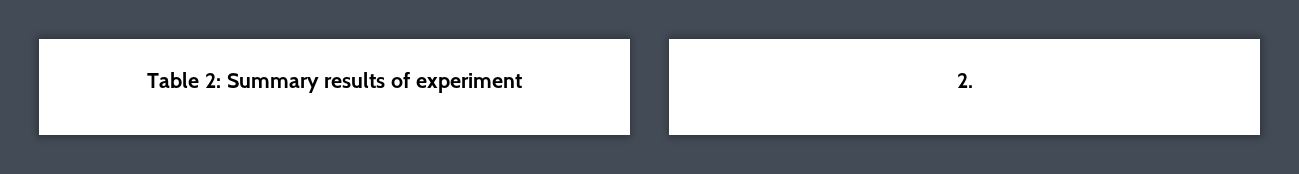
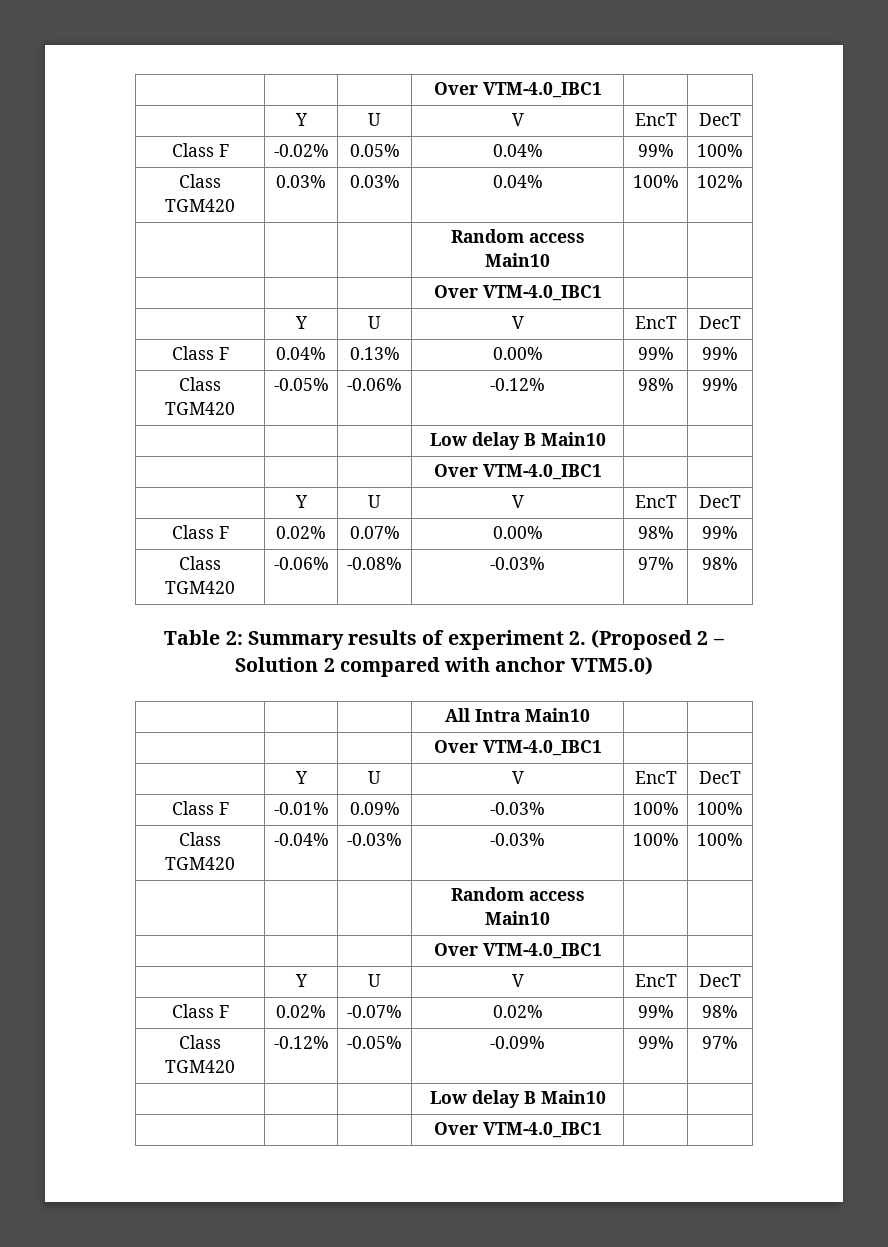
(146, 80) none -> [433,82,602,98] [294,113,307,126] [368,113,381,126] [511,113,524,126] [634,113,677,126] [699,113,741,126] [171,143,229,157] [273,144,329,157] [349,144,400,157] [492,144,543,157] [637,144,674,157] [697,144,743,157] [179,174,221,188] [165,199,235,212] [276,175,326,188] [349,175,400,188] [492,175,543,188] [632,175,679,188] [697,175,743,188] [450,229,585,243] [485,253,550,267] [433,285,602,301] [294,316,307,329] [368,316,381,329] [511,316,524,329] [634,316,677,329] [699,316,741,329] [171,346,229,360] [276,347,326,360] [349,347,400,360] [492,347,543,360] [637,347,674,360] [702,347,738,360] [179,377,221,391] [165,402,235,415] [273,378,329,391] [347,378,402,391] [490,378,545,391] [637,378,674,391] [702,378,738,391] [429,432,606,450] [433,464,602,480] [294,495,307,508] [368,495,381,508] [511,495,524,508] [634,495,677,508] [699,495,741,508] [171,525,229,539] [276,526,326,539] [349,526,400,539] [492,526,543,539] [637,526,674,539] [702,526,738,539] [179,556,221,570] [165,581,235,594] [273,557,329,570] [347,557,402,570] [490,557,545,570] [637,557,674,570] [702,557,738,570] | | | Over VTM-4.0_IBC1 | | // | Y | U | V | EncT | DecT // Class F | -0.02% | 0.05% | 0.04% | 99% | 100% // Class TGM420 | 0.03% | 0.03% | 0.04% | 100% | 102% // | | | Random access Main10 | | // | | | Over VTM-4.0_IBC1 | | // | Y | U | V | EncT | DecT // Class F | 0.04% | 0.13% | 0.00% | 99% | 99% // Class TGM420 | -0.05% | -0.06% | -0.12% | 98% | 99% // | | | Low delay B Main10 | | // | | | Over VTM-4.0_IBC1 | | // | Y | U | V | EncT | DecT // Class F | 0.02% | 0.07% | 0.00% | 98% | 99% // Class TGM420 | -0.06% | -0.08% | -0.03% | 97% | 98% //
(973, 80) none -> [591,629,724,650] [235,656,653,677] [445,708,590,722] [433,740,602,756] [294,771,307,784] [368,771,381,784] [511,771,524,784] [634,771,677,784] [699,771,741,784] [171,801,229,815] [273,802,329,815] [349,802,400,815] [490,802,545,815] [632,802,679,815] [697,802,743,815] [179,832,221,846] [165,857,235,870] [273,833,329,846] [347,833,402,846] [490,833,545,846] [632,833,679,846] [697,833,743,846] [450,887,585,901] [485,911,550,925] [433,943,602,959] [294,974,307,987] [368,974,381,987] [511,974,524,987] [634,974,677,987] [699,974,741,987] [171,1004,229,1018] [276,1005,326,1018] [347,1005,402,1018] [492,1005,543,1018] [637,1005,674,1018] [702,1005,738,1018] [179,1035,221,1049] [165,1060,235,1073] [273,1036,329,1049] [347,1036,402,1049] [490,1036,545,1049] [637,1036,674,1049] [702,1036,738,1049] [429,1090,606,1108] [433,1122,602,1138] (Proposed 2 – Solution 2 compared with anchor VTM5.0) // | | | All Intra Main10 | | // | | | Over VTM-4.0_IBC1 | | // | Y | U | V | EncT | DecT // Class F | -0.01% | 0.09% | -0.03% | 100% | 100% // Class TGM420 | -0.04% | -0.03% | -0.03% | 100% | 100% // | | | Random access Main10 | | // | | | Over VTM-4.0_IBC1 | | // | Y | U | V | EncT | DecT // Class F | 0.02% | -0.07% | 0.02% | 99% | 98% // Class TGM420 | -0.12% | -0.05% | -0.09% | 99% | 97% // | | | Low delay B Main10 | | // | | | Over VTM-4.0_IBC1 | |

